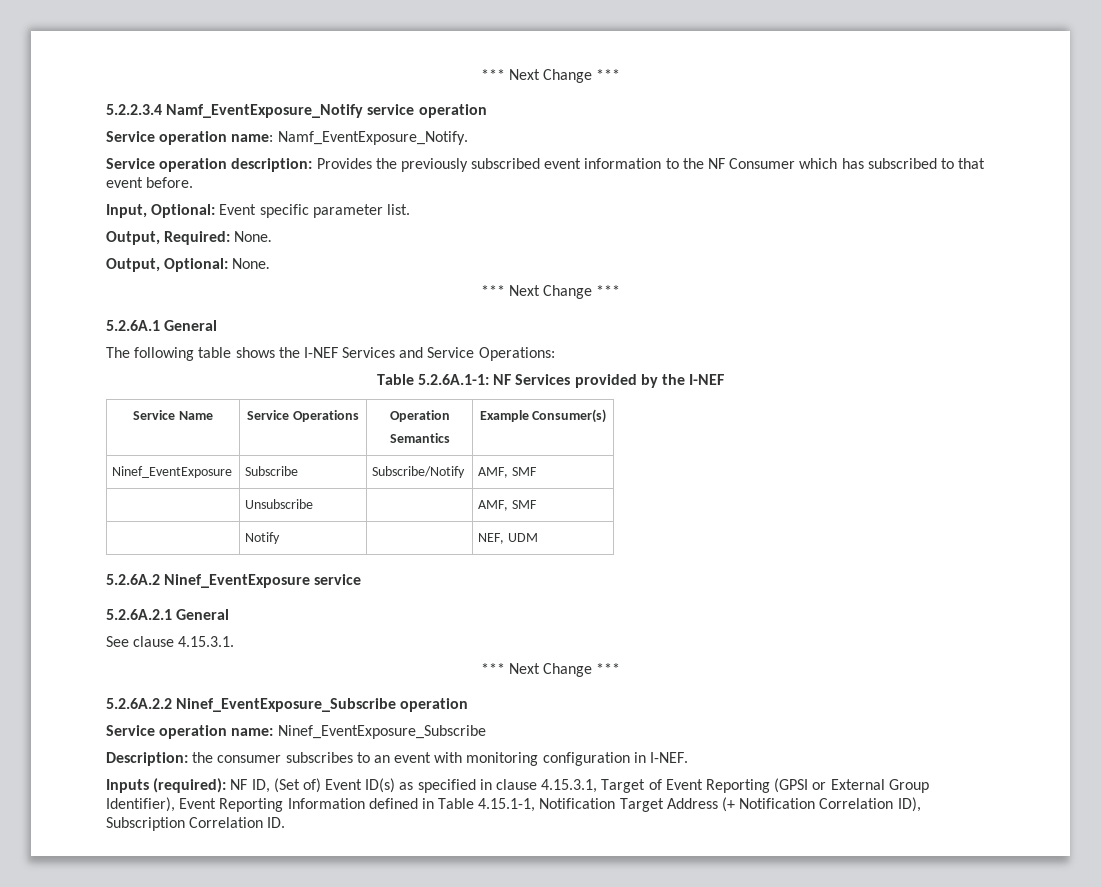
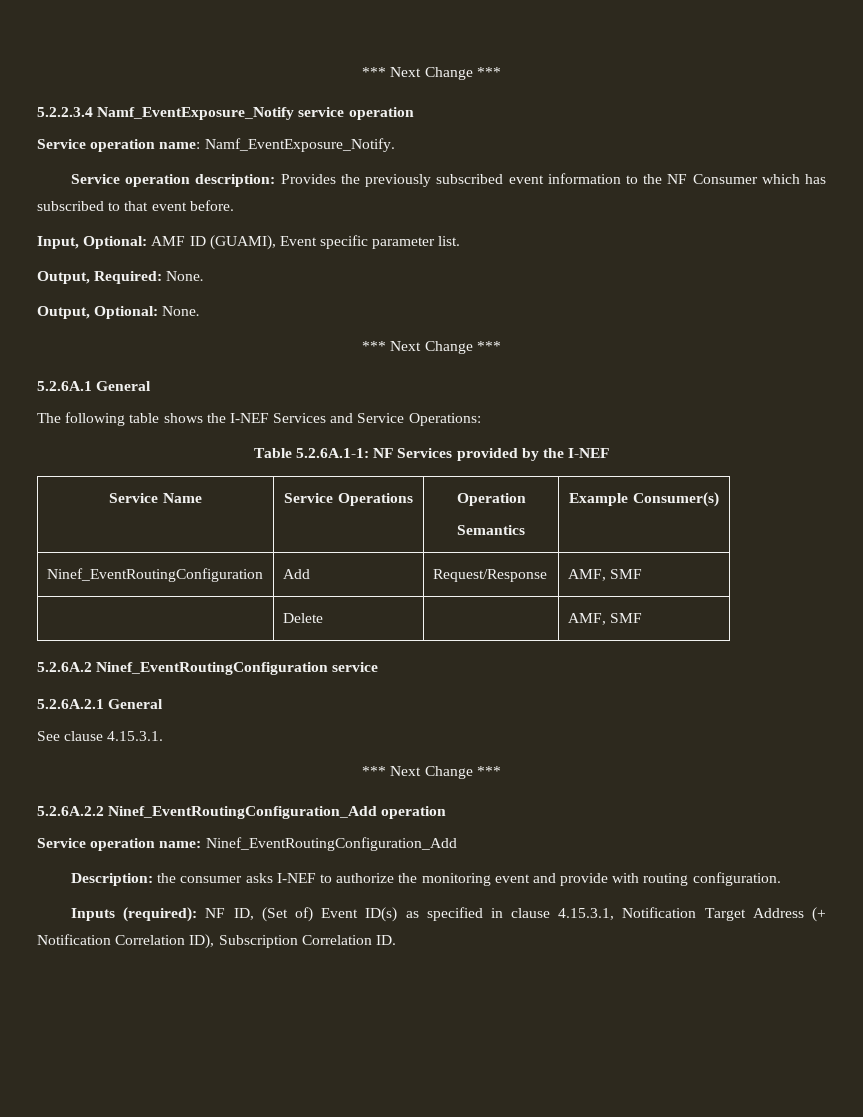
(216, 211) none -> [151,235,276,250] AMF ID (GUAMI),
[112,466,233,478] [245,466,299,476] [372,466,466,478] [478,467,538,478] [245,499,314,509] [478,500,538,511] [245,532,281,544] [478,533,539,544] Ninef_EventExposure | Subscribe | Subscribe/Notify | AMF, SMF // | Unsubscribe | | AMF, SMF // | Notify | | NEF, UDM -> [46,568,263,582] [282,569,310,579] [432,569,547,582] [567,569,642,581] [282,613,323,623] [567,613,642,625] Ninef_EventRoutingConfiguration | Add | Request/Response | AMF, SMF // | Delete | | AMF, SMF
[164,574,311,588] Ninef_EventExposure -> [96,662,329,675] Ninef_EventRoutingConfiguration
[176,698,469,712] [106,725,486,739] Ninef_EventExposure_Subscribe operation // Service operation name: Ninef_EventExposure_Subscribe -> [108,806,447,819] [37,837,457,851] Ninef_EventRoutingConfiguration_Add operation // Service operation name: Ninef_EventRoutingConfiguration_Add
[285,752,689,766] subscribes to an event with monitoring configuration in I-NEF. -> [245,872,781,886] asks I-NEF to authorize the monitoring event and provide with routing configuration.
[601,778,929,793] [106,797,536,812] Target of Event Reporting (GPSI or External Group Identifier), Event Reporting Information defined in Table 4.15.1-1, -> (615, 914) none

